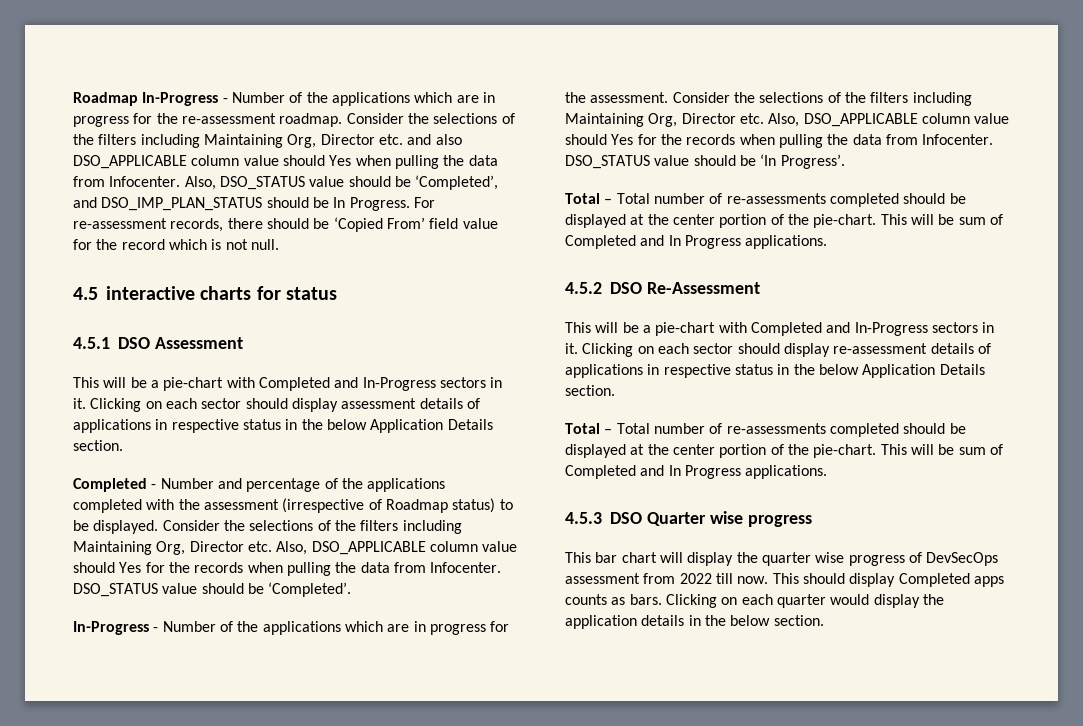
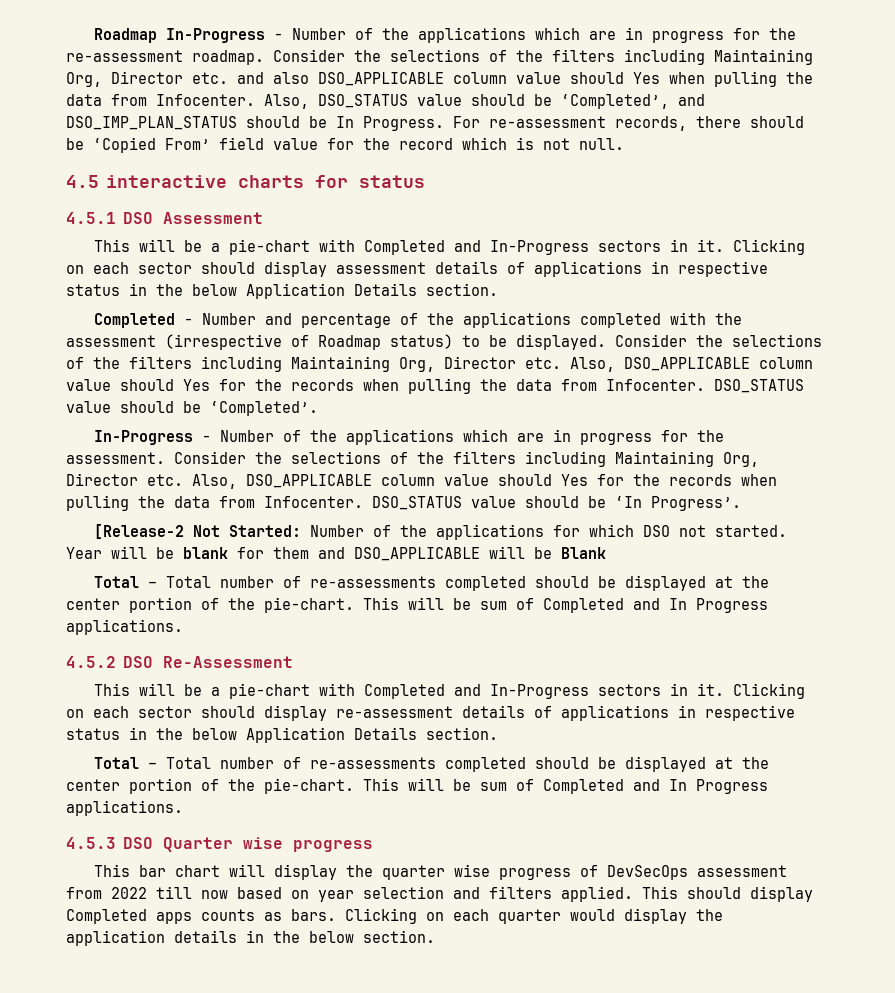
(845, 161) none -> [93,524,787,540] [66,546,606,561] // [Release-2 Not Started: Number of the applications for which DSO not started. Year will be blank for them and DSO_APPLICABLE will be Blank
[737,576,769,584] now. -> [201,886,633,902] now based on year selection and filters applied.

